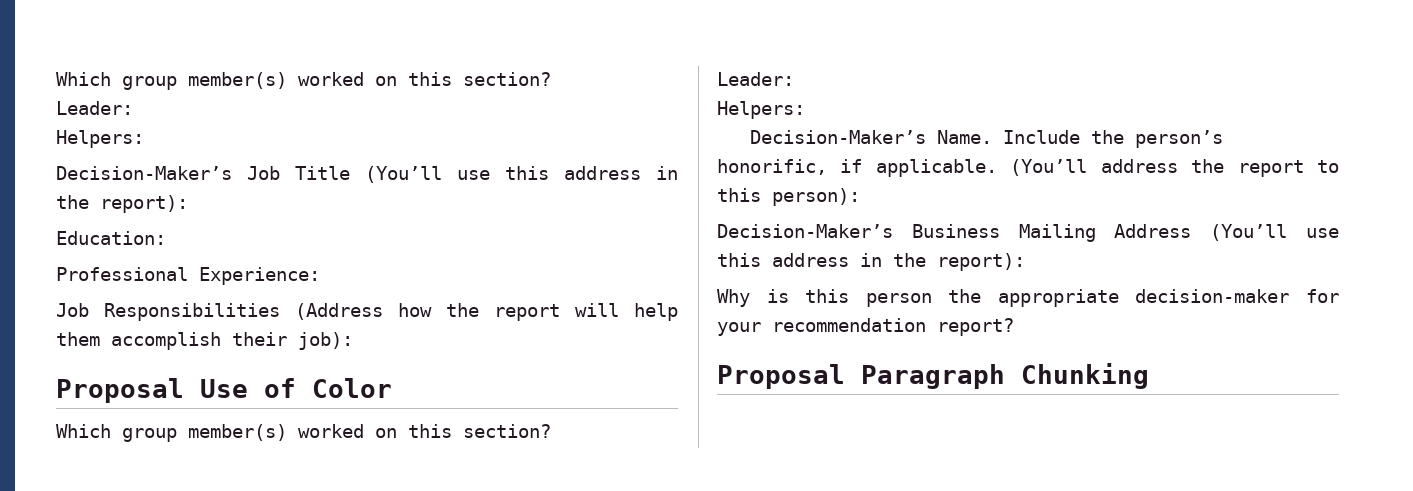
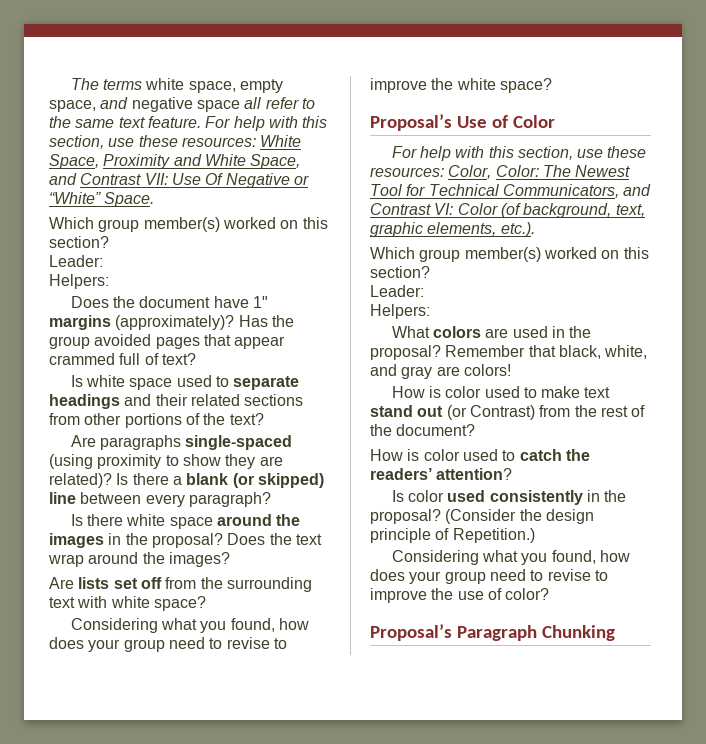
[56,72,551,90] [56,101,133,115] [56,130,144,148] [56,166,678,183] [56,195,188,213] [56,231,166,245] [56,267,320,285] [56,303,678,321] [56,332,353,350] [56,378,392,403] [56,424,551,442] [717,72,794,86] [717,101,805,119] [749,130,1223,148] [717,159,1339,177] [717,188,860,206] [717,224,1339,242] [717,253,1025,271] [717,289,1339,307] [717,318,1014,336] [717,364,845,389] Which group member(s) worked on this section? // Leader: // Helpers: // Decision-Maker’s Job Title (You’ll use this address in the report): // Education: // Professional Experience: // Job Responsibilities (Address how the report will help them accomplish their job): // Proposal Use of Color // Which group member(s) worked on this section? // Leader: // Helpers: // Decision-Maker’s Name. Include the person’s honorific, if applicable. (You’ll address the report to this person): // Decision-Maker’s Business Mailing Address (You’ll use this address in the report): // Why is this person the appropriate decision-maker for your recommendation report? // Proposal -> [70,78,283,93] [49,97,315,112] [49,116,328,131] [49,135,302,149] [49,154,301,169] [49,173,309,188] [49,192,155,207] [49,217,328,232] [49,236,109,248] [49,255,103,267] [49,274,109,289] [70,296,268,308] [49,315,294,330] [49,334,286,349] [49,353,196,365] [70,375,300,390] [49,394,304,409] [49,413,264,428] [70,435,293,450] [49,454,283,469] [49,473,324,488] [49,492,271,507] [70,514,301,529] [49,533,322,548] [48,552,230,567] [49,577,312,592] [49,596,206,611] [70,618,309,633] [49,637,287,652] [370,78,552,93] [370,114,555,131] [391,146,647,161] [370,165,631,179] [370,184,652,198] [370,203,645,218] [370,222,535,237] [370,247,649,262] [370,266,430,278] [370,285,424,297] [370,304,430,319] [391,326,592,338] [370,345,648,360] [370,364,511,379] [391,386,611,398] [370,405,646,420] [370,424,476,436] [370,449,590,461] [370,468,513,480] [391,490,627,505] [370,509,594,524] [370,528,535,543] [391,550,630,565] [370,569,608,584] [370,588,550,603] [370,624,452,641] The terms white space, empty space, and negative space all refer to the same text feature. For help with this section, use these resources: White Space, Proximity and White Space, and Contrast VII: Use Of Negative or “White” Space. // Which group member(s) worked on this section? // Leader: // Helpers: // Does the document have 1" margins (approximately)? Has the group avoided pages that appear crammed full of text? // Is white space used to separate headings and their related sections from other portions of the text? // Are paragraphs single-spaced (using proximity to show they are related)? Is there a blank (or skipped) line between every paragraph? // Is there white space around the images in the proposal? Does the text wrap around the images? // Are lists set off from the surrounding text with white space? // Considering what you found, how does your group need to revise to improve the white space? // Proposal’s Use of Color // For help with this section, use these resources: Color, Color: The Newest Tool for Technical Communicators, and Contrast VI: Color (of background, text, graphic elements, etc.). // Which group member(s) worked on this section? // Leader: // Helpers: // What colors are used in the proposal? Remember that black, white, and gray are colors! // How is color used to make text stand out (or Contrast) from the rest of the document? // How is color used to catch the readers’ attention? // Is color used consistently in the proposal? (Consider the design principle of Repetition.) // Considering what you found, how does your group need to revise to improve the use of color? // Proposal’s

